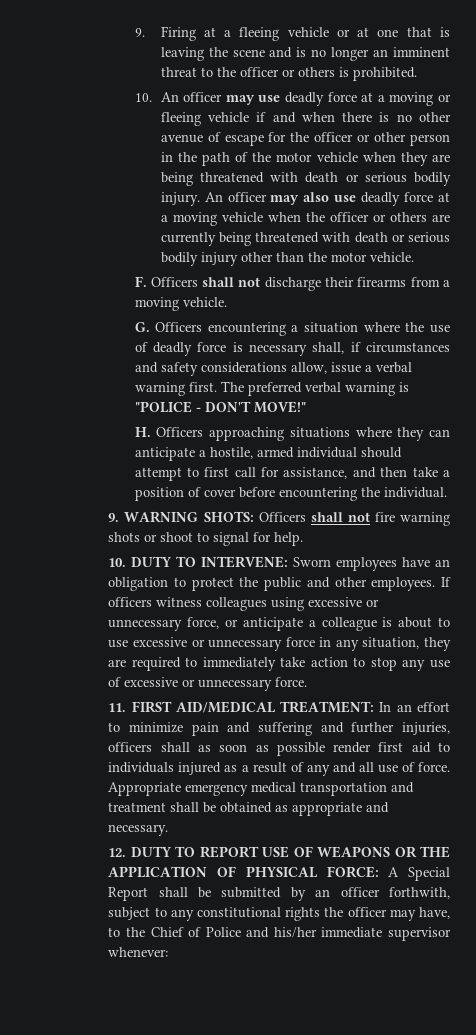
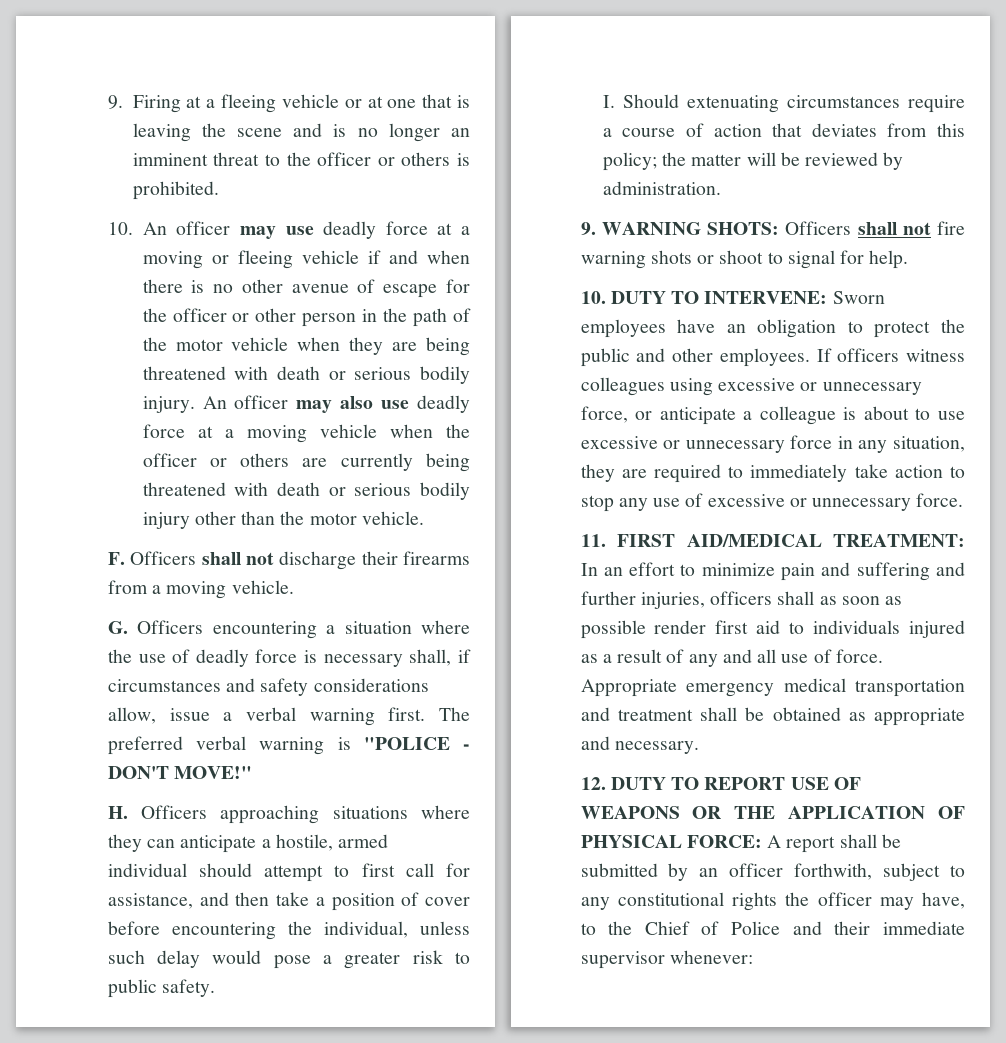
[383,487,447,498] individual. -> [323,921,470,938] [107,950,471,969] [107,979,216,998] [602,94,965,113] [602,123,965,137] [602,152,904,171] [602,181,721,195] individual, unless such delay would pose a greater risk to public safety. // I. Should extenuating circumstances require a course of action that deviates from this policy; the matter will be reviewed by administration.
[407,867,450,881] [108,887,149,901] Special Report -> [786,836,836,853] report
[273,927,317,938] his/her -> [834,921,871,935] their

